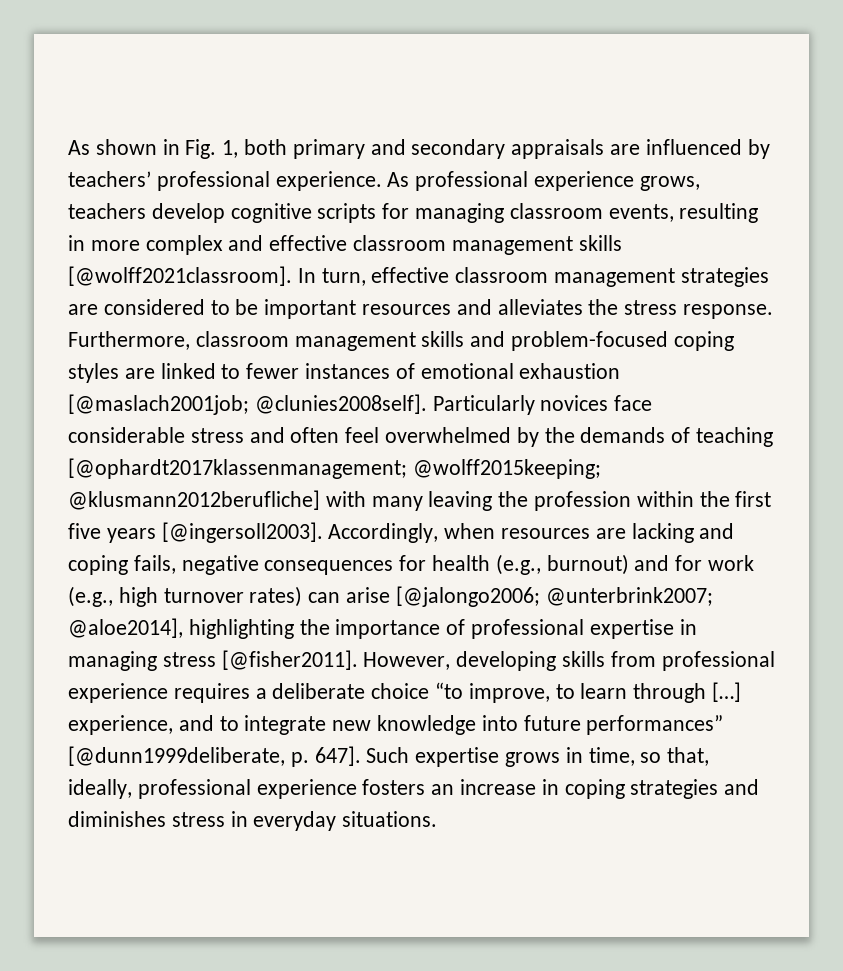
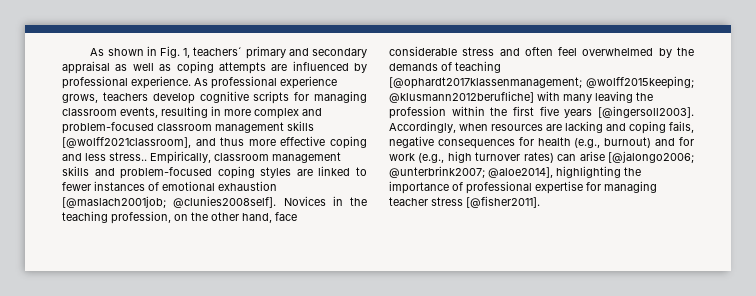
[244,139,288,155] both -> [193,47,243,56] teachers´
[511,139,605,159] appraisals -> [62,61,266,74] appraisal as well as coping attempts
[68,171,151,187] teachers’ -> (367, 68) none
[269,235,622,255] [68,266,769,287] [68,299,774,319] [68,331,190,350] effective classroom management skills [@wolff2021classroom]. In turn, effective classroom management strategies are considered to be important resources and alleviates the stress response. Furthermore, -> [62,121,314,134] [62,136,367,149] [62,151,211,164] problem-focused classroom management skills [@wolff2021classroom], and thus more effective coping and less stress.. Empirically,
[432,395,609,415] Particularly novices -> [283,196,367,206] [62,211,272,224] Novices in the teaching profession, on the other hand,
[679,619,697,635] [68,650,775,671] [68,682,742,703] [68,715,724,735] [68,746,710,767] [68,779,760,799] [68,811,438,831] in managing stress [@fisher2011]. However, developing skills from professional experience requires a deliberate choice “to improve, to learn through […] experience, and to integrate new knowledge into future performances” [@dunn1999deliberate, p. 647]. Such expertise grows in time, so that, ideally, professional experience fosters an increase in coping strategies and diminishes stress in everyday situations. -> [586,181,657,193] [389,196,540,208] for managing teacher stress [@fisher2011].

